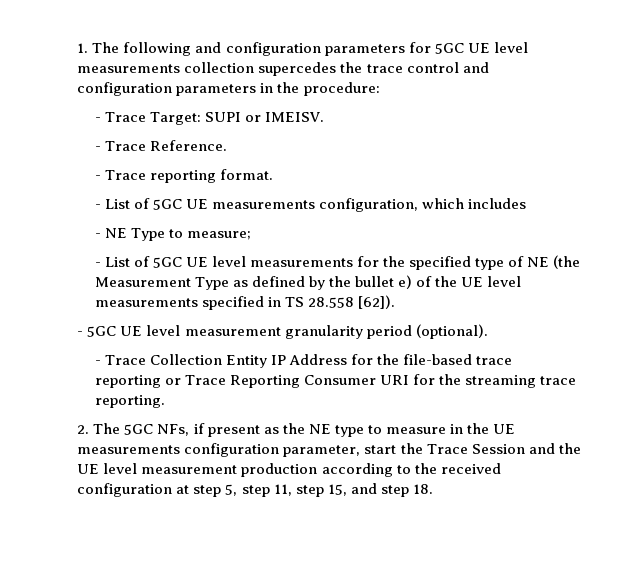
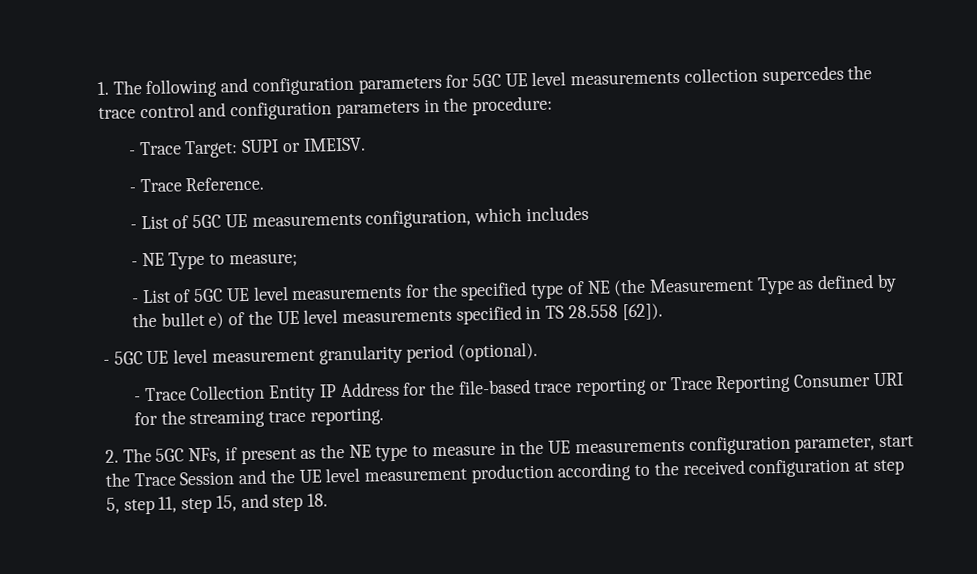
[94,169,273,183] // - Trace reporting format. -> (265, 184) none

